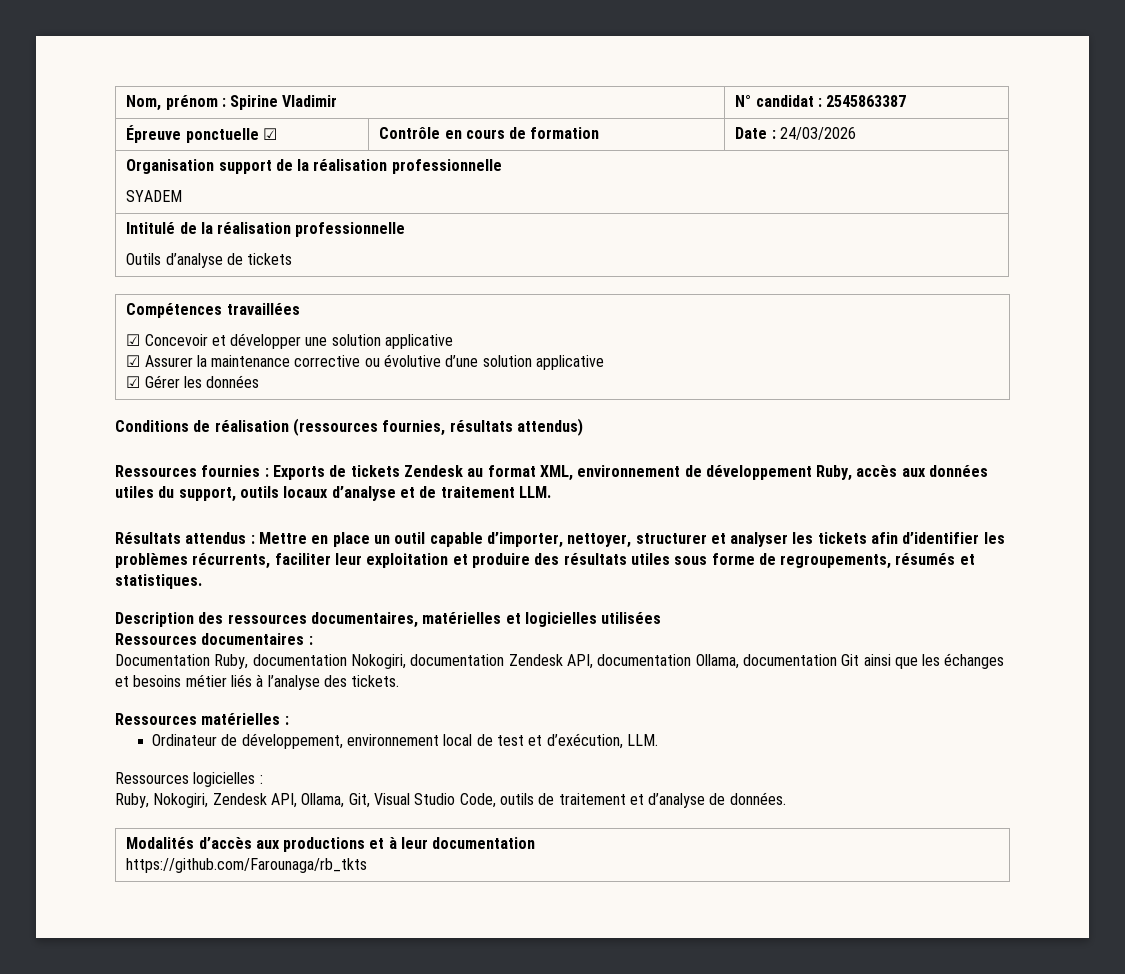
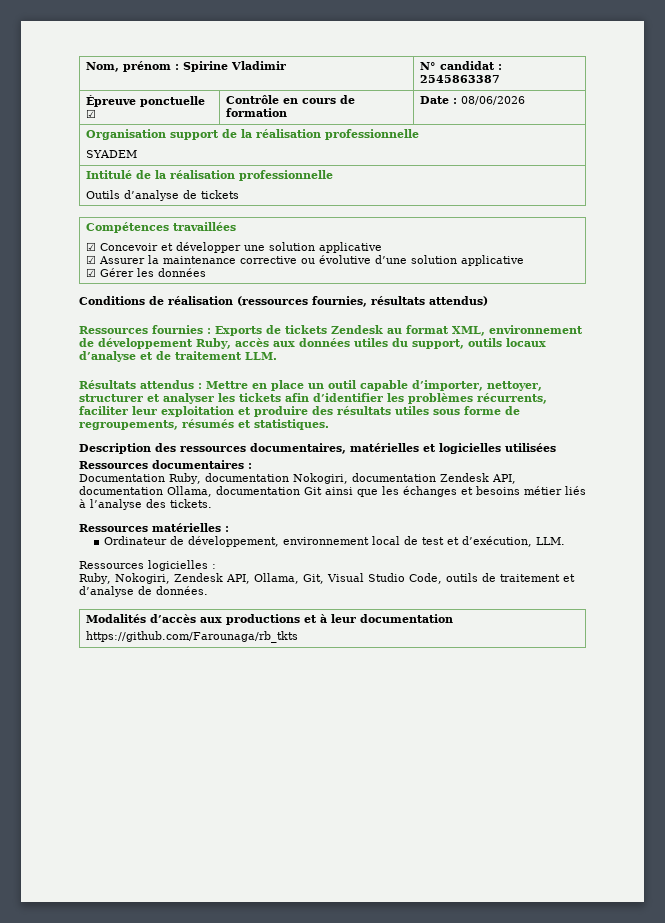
[779,127,856,140] 24/03/2026 -> [461,96,526,105] 08/06/2026

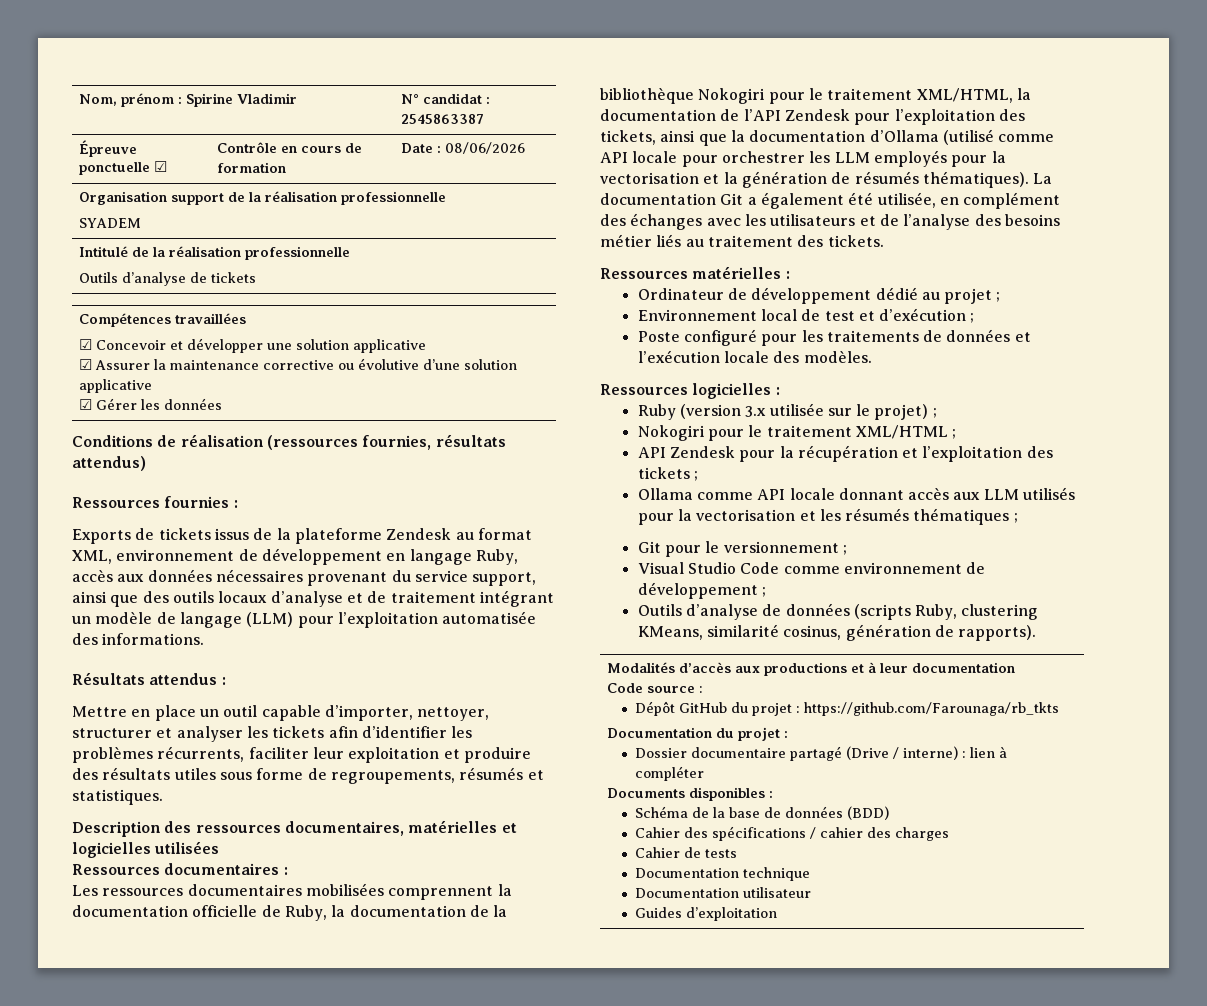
(211, 331) none -> (238, 504) //
(327, 329) none -> [214,528,382,544] issus de la plateforme
(193, 343) none -> [386,549,472,565] en langage
[354,338,464,349] utiles du support, -> [215,569,537,586] [72,591,169,607] nécessaires provenant du service support, ainsi que des
[245,352,277,360] LLM. -> [479,590,554,607] [72,611,537,628] [72,633,205,645] intégrant un modèle de langage (LLM) pour l’exploitation automatisée des informations.
(202, 386) none -> (226, 681) //
[79,473,516,484] [79,486,473,497] Documentation Ruby, documentation Nokogiri, documentation Zendesk API, documentation Ollama, documentation Git ainsi que les échanges et -> [72,883,512,900] [72,905,508,921] [600,88,1031,104] [600,109,1025,125] [600,129,1055,146] [600,150,1006,167] [600,171,1053,188] [600,192,1061,209] [600,213,1001,230] Les ressources documentaires mobilisées comprennent la documentation officielle de Ruby, la documentation de la bibliothèque Nokogiri pour le traitement XML/HTML, la documentation de l’API Zendesk pour l’exploitation des tickets, ainsi que la documentation d’Ollama (utilisé comme API locale pour orchestrer les LLM employés pour la vectorisation et la génération de résumés thématiques). La documentation Git a également été utilisée, en complément des échanges avec les utilisateurs et de l’analyse des
[79,499,142,510] à l’analyse -> [685,235,793,247] au traitement
[187,536,565,547] [79,560,216,571] [79,573,575,584] [79,586,208,597] développement, environnement local de test et d’exécution, LLM. // Ressources logicielles : // Ruby, Nokogiri, Zendesk API, Ollama, Git, Visual Studio Code, outils de traitement et d’analyse de données. -> [751,287,1001,304] [637,308,975,323] [637,329,1031,346] [637,350,872,363] [600,383,780,399] [637,403,937,420] [637,425,957,441] [637,445,1053,462] [637,467,698,481] [637,487,1076,500] [637,508,1018,525] [637,541,847,557] [637,562,986,574] [637,582,766,599] [637,603,1039,620] [637,624,1037,641] développement dédié au projet ; // Environnement local de test et d’exécution ; // Poste configuré pour les traitements de données et l’exécution locale des modèles. // Ressources logicielles : // Ruby (version 3.x utilisée sur le projet) ; // Nokogiri pour le traitement XML/HTML ; // API Zendesk pour la récupération et l’exploitation des tickets ; // Ollama comme API locale donnant accès aux LLM utilisés pour la vectorisation et les résumés thématiques ; // Git pour le versionnement ; // Visual Studio Code comme environnement de développement ; // Outils d’analyse de données (scripts Ruby, clustering KMeans, similarité cosinus, génération de rapports).
[86,631,299,643] https://github.com/Farounaga/rb_tkts -> [606,683,703,693] [634,701,1059,716] [606,727,788,741] [634,746,1007,761] [634,766,704,781] [606,787,773,801] [634,806,889,820] [634,826,949,841] [634,847,737,858] [634,867,810,881] [634,887,811,898] [634,907,777,921] Code source : // Dépôt GitHub du projet : https://github.com/Farounaga/rb_tkts // Documentation du projet : // Dossier documentaire partagé (Drive / interne) : lien à compléter // Documents disponibles : // Schéma de la base de données (BDD) // Cahier des spécifications / cahier des charges // Cahier de tests // Documentation technique // Documentation utilisateur // Guides d’exploitation

